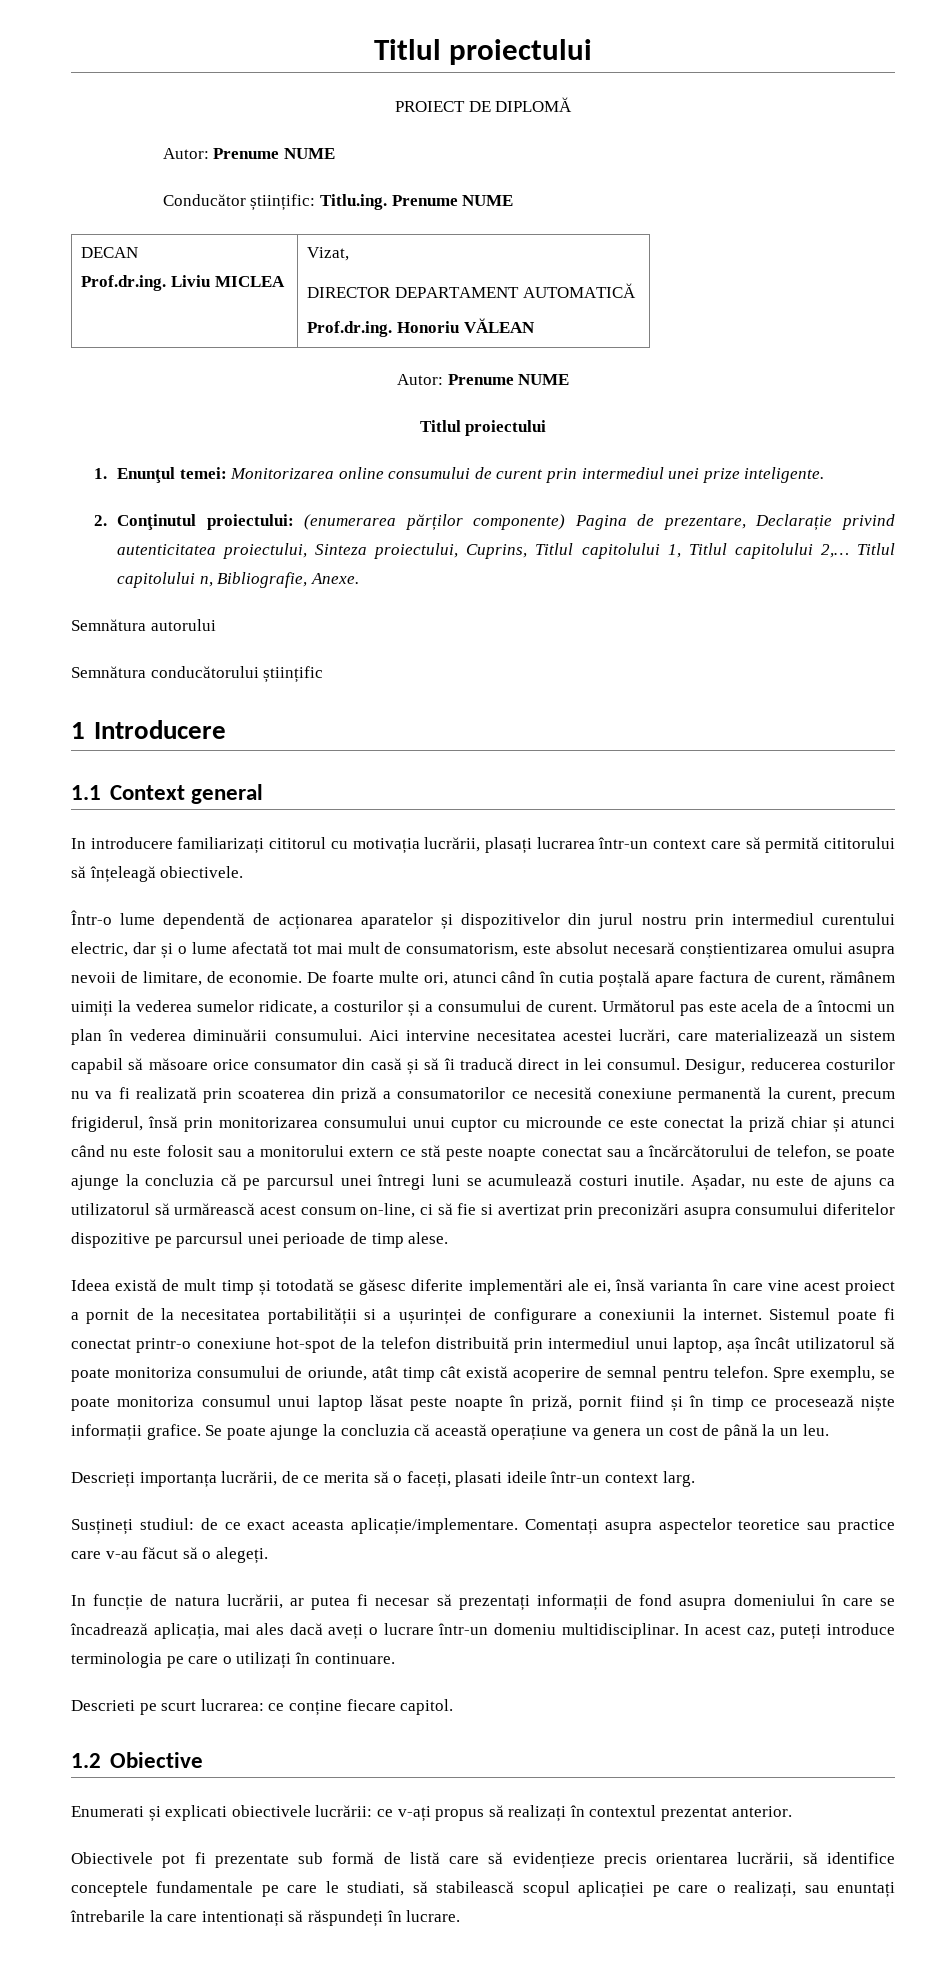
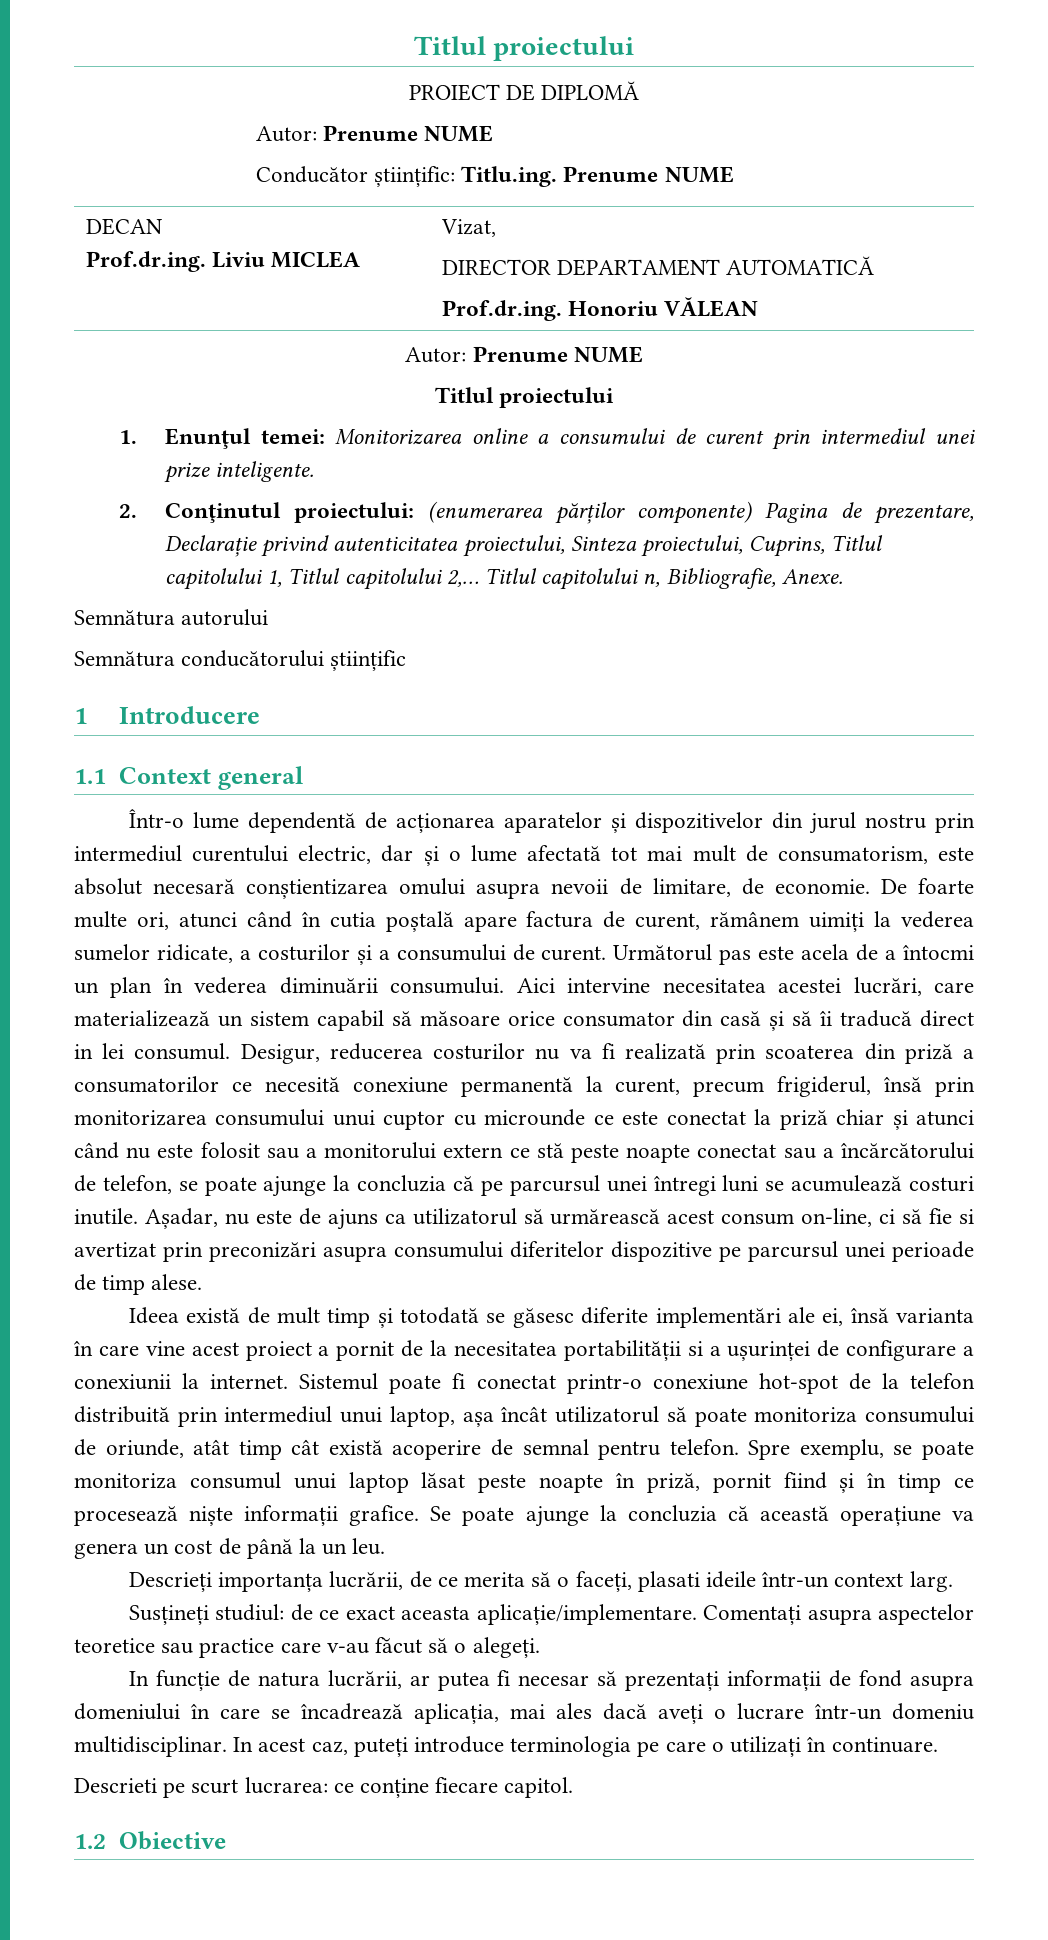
(384, 473) none -> [537,434,550,444] a
[71,837,895,854] [71,866,244,883] // In introducere familiarizați cititorul cu motivația lucrării, plasați lucrarea într-un context care să permită cititorului să înțeleagă obiectivele. -> (304, 778) none
[71,1805,792,1822] [71,1852,895,1869] [71,1881,895,1898] [70,1910,461,1927] // Enumerati și explicati obiectivele lucrării: ce v-ați propus să realizați în contextul prezentat anterior. // Obiectivele pot fi prezentate sub formă de listă care să evidențieze precis orientarea lucrării, să identifice conceptele fundamentale pe care le studiati, să stabilească scopul aplicației pe care o realizați, sau enuntați întrebarile la care intentionați să răspundeți în lucrare. -> (227, 1840) none

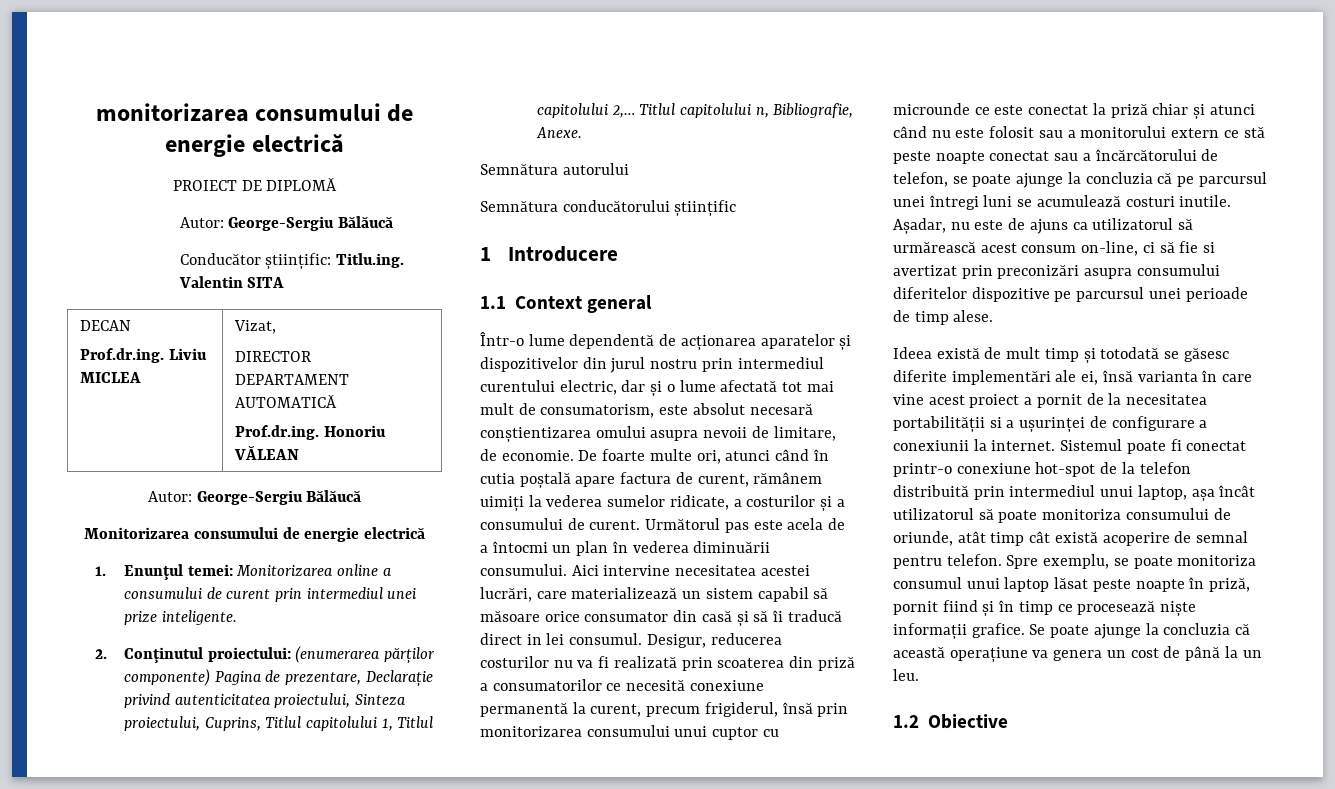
[413,36,635,61] Titlul proiectului -> [95,103,414,122] [165,134,344,157] monitorizarea consumului de energie electrică
[323,125,494,142] Prenume NUME -> [228,216,393,231] George-Sergiu Bălăucă
[563,166,734,183] Prenume NUME -> [178,276,285,288] Valentin SITA
[472,346,643,363] [434,387,615,408] Prenume NUME // Titlul proiectului -> [196,490,362,505] [84,527,425,542] George-Sergiu Bălăucă // Monitorizarea consumului de energie electrică
[128,1571,953,1592] [128,1604,974,1625] [74,1637,540,1658] [128,1670,974,1691] [74,1703,974,1724] [74,1736,938,1757] [74,1777,574,1798] // Descrieți importanța lucrării, de ce merita să o faceți, plasati ideile într-un context larg. // Susțineți studiul: de ce exact aceasta aplicație/implementare. Comentați asupra aspectelor teoretice sau practice care v-au făcut să o alegeți. // In funcție de natura lucrării, ar putea fi necesar să prezentați informații de fond asupra domeniului în care se încadrează aplicația, mai ales dacă aveți o lucrare într-un domeniu multidisciplinar. In acest caz, puteți introduce terminologia pe care o utilizați în continuare. // Descrieti pe scurt lucrarea: ce conține fiecare capitol. -> (919, 675) none

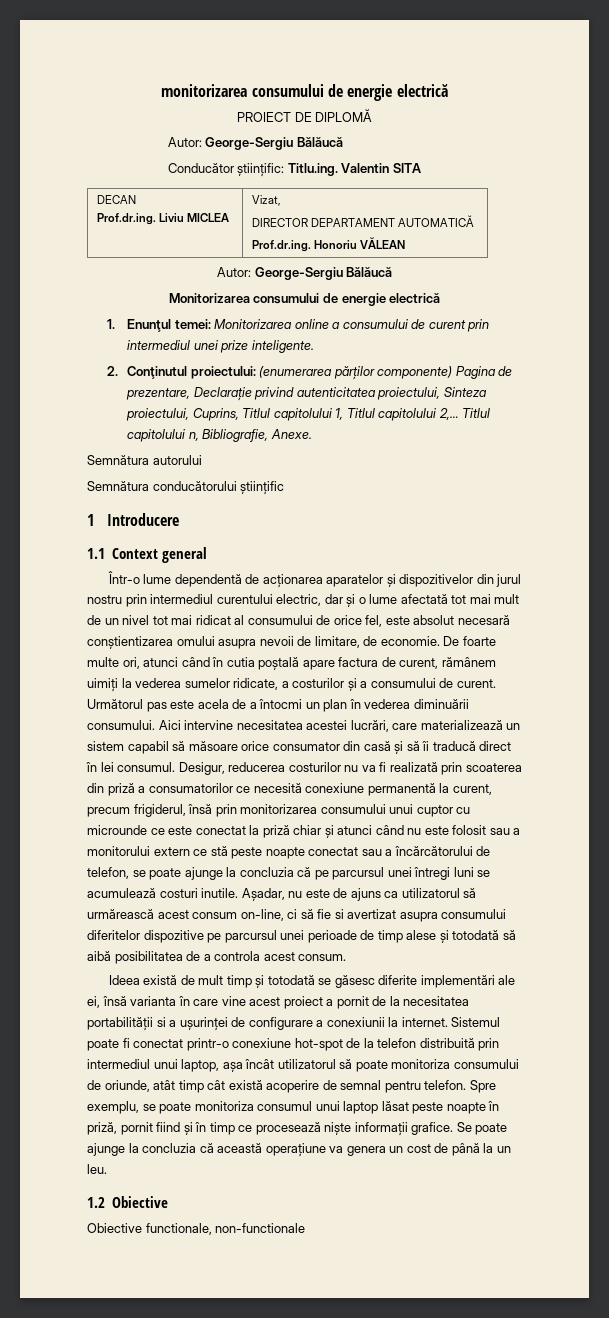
[540,404,655,418] consumatorism, -> [104,615,383,627] un nivel tot mai ridicat al consumului de orice fel,
[526,634,542,645] in -> [86,762,97,772] în
[961,264,1080,279] prin preconizări -> (397, 914) none
[953,310,994,322] alese. -> [406,930,516,943] [87,951,347,964] alese și totodată să aibă posibilitatea de a controla acest consum.
(1008, 721) none -> [87,1223,306,1235] // Obiective functionale, non-functionale

